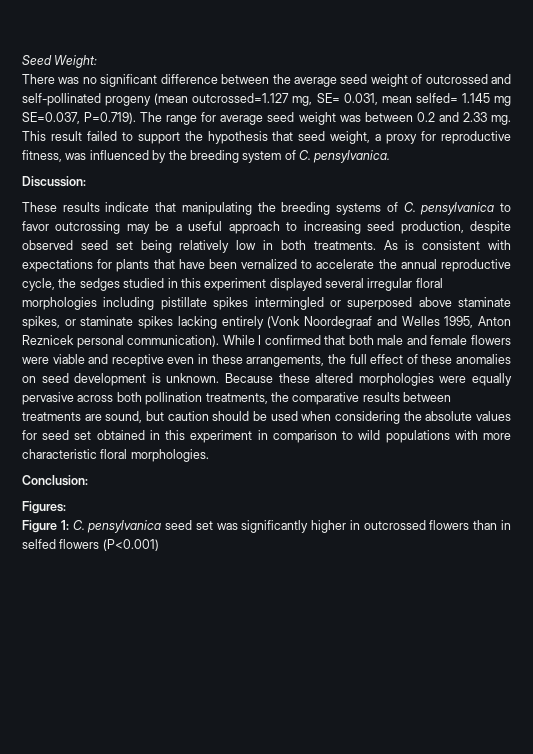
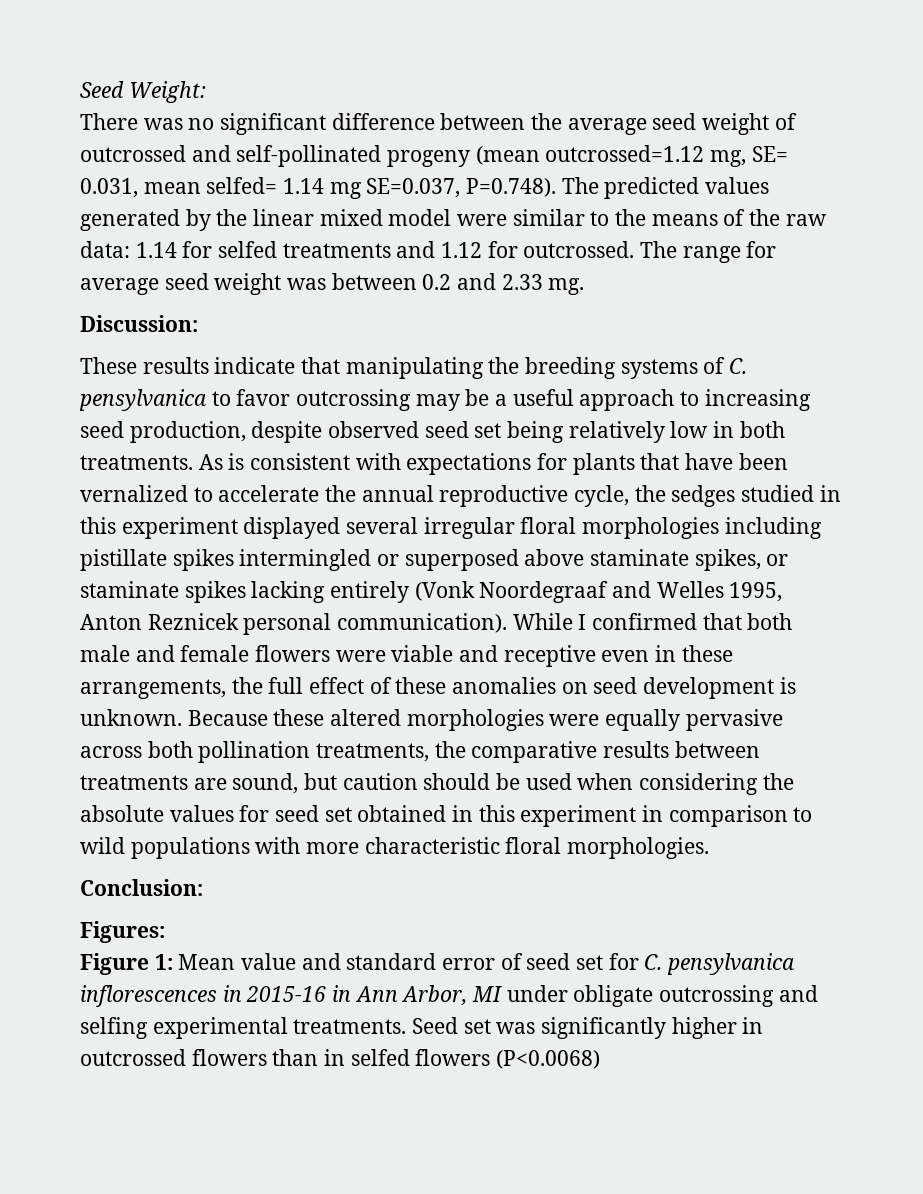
[192,93,290,103] outcrossed=1.127 -> [545,145,705,162] outcrossed=1.12
[461,93,490,103] 1.145 -> [283,178,325,194] 1.14
[84,112,137,124] P=0.719). -> [466,177,770,199] [80,209,827,231] [80,241,635,258] P=0.748). The predicted values generated by the linear mixed model were similar to the means of the raw data: 1.14 for selfed treatments and 1.12 for outcrossed.
[22,131,511,144] [22,150,391,163] This result failed to support the hypothesis that seed weight, a proxy for reproductive fitness, was influenced by the breeding system of C. pensylvanica. -> (585, 286) none
[72,520,193,533] C. pensylvanica seed -> [178,953,796,975] [80,985,818,1007] [80,1017,459,1039] Mean value and standard error of seed set for C. pensylvanica inflorescences in 2015-16 in Ann Arbor, MI under obligate outcrossing and selfing experimental treatments. Seed
[102,539,159,551] (P<0.001) -> [496,1050,601,1069] (P<0.0068)

